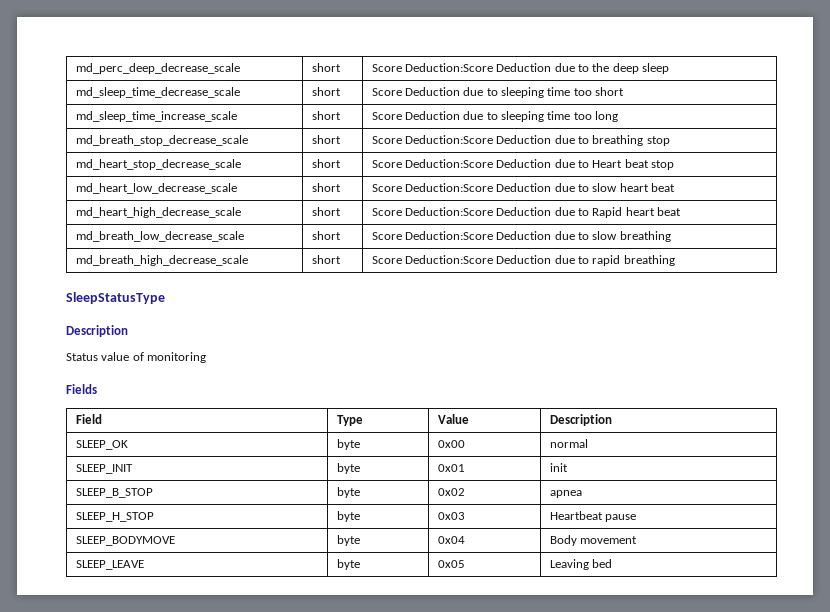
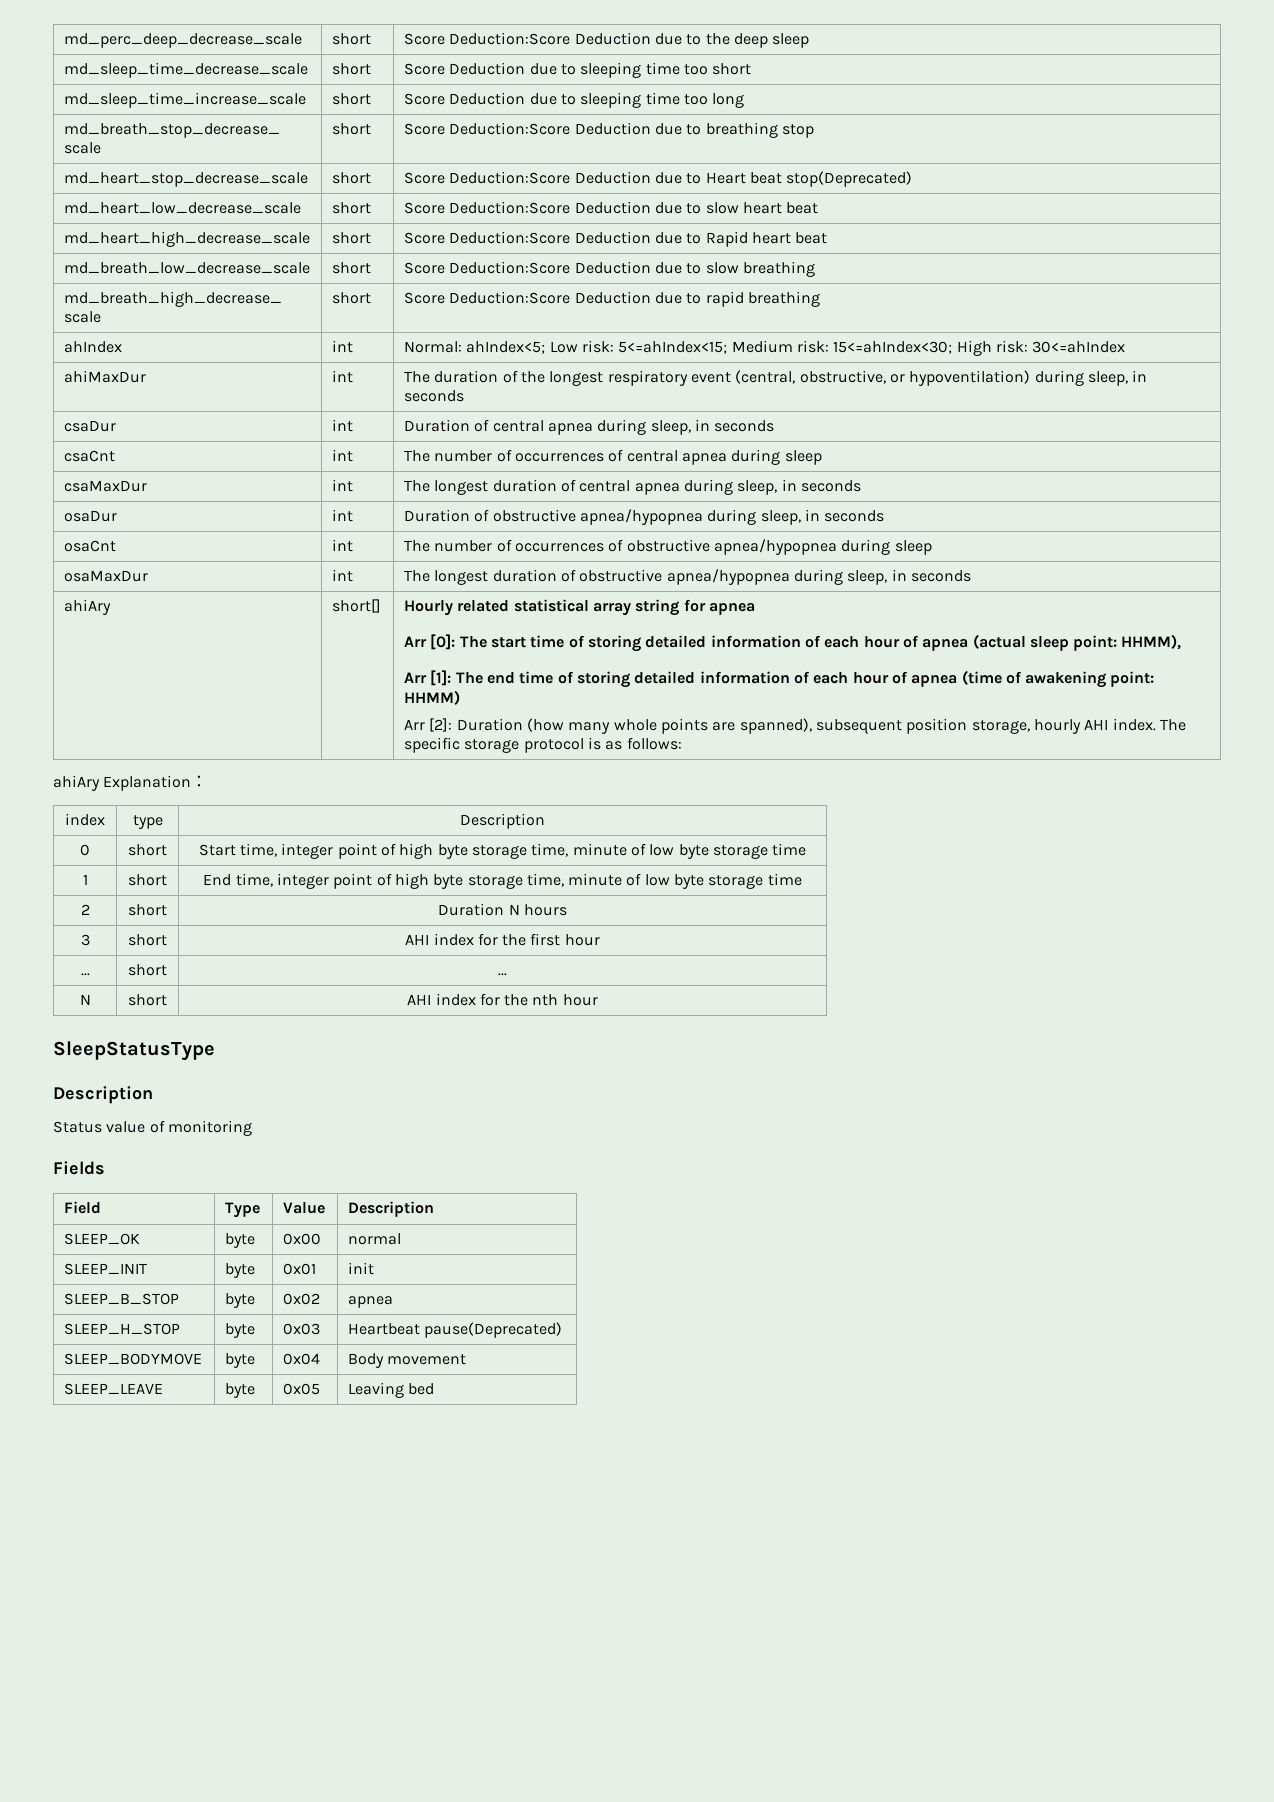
[651,160,675,170] stop -> [786,171,913,187] stop(Deprecated)
(675, 260) none -> [64,341,123,353] [332,340,354,353] [404,340,1126,356] [64,370,147,383] [332,370,354,383] [404,370,1148,386] [404,390,465,402] [64,420,117,432] [332,419,354,432] [404,419,775,435] [64,450,116,462] [332,449,354,462] [404,449,822,465] [64,480,148,492] [332,479,354,492] [404,479,861,495] [64,510,118,522] [332,509,354,522] [404,509,885,525] [64,540,117,552] [332,539,354,552] [404,539,932,555] [64,570,149,582] [332,569,354,582] [404,569,971,585] [64,599,112,615] [332,599,382,613] [404,599,755,616] [404,634,1182,652] [404,670,1155,688] [404,690,461,705] [404,718,1186,734] [404,737,682,753] [53,775,208,791] [65,813,105,826] [132,815,163,829] [460,813,545,829] [80,844,90,856] [128,844,167,856] [198,843,807,859] [82,874,88,885] [128,874,167,886] [203,873,802,889] [80,904,90,915] [128,904,167,916] [438,903,567,916] [80,934,90,946] [128,934,167,946] [405,933,600,946] [80,973,90,976] [128,964,167,976] [498,973,507,976] [79,994,91,1005] [128,994,167,1006] [407,993,598,1006] // ahIndex | int | Normal: ahIndex<5; Low risk: 5<=ahIndex<15; Medium risk: 15<=ahIndex<30; High risk: 30<=ahIndex // ahiMaxDur | int | The duration of the longest respiratory event (central, obstructive, or hypoventilation) during sleep, in seconds // csaDur | int | Duration of central apnea during sleep, in seconds // csaCnt | int | The number of occurrences of central apnea during sleep // csaMaxDur | int | The longest duration of central apnea during sleep, in seconds // osaDur | int | Duration of obstructive apnea/hypopnea during sleep, in seconds // osaCnt | int | The number of occurrences of obstructive apnea/hypopnea during sleep // osaMaxDur | int | The longest duration of obstructive apnea/hypopnea during sleep, in seconds // ahiAry | short[] | Hourly related statistical array string for apnea // Arr [0]: The start time of storing detailed information of each hour of apnea (actual sleep point: HHMM), // Arr [1]: The end time of storing detailed information of each hour of apnea (time of awakening point: HHMM) // Arr [2]: Duration (how many whole points are spanned), subsequent position storage, hourly AHI index. The specific storage protocol is as follows: // ahiAry Explanation： // index | type | Description // 0 | short | Start time, integer point of high byte storage time, minute of low byte storage time // 1 | short | End time, integer point of high byte storage time, minute of low byte storage time // 2 | short | Duration N hours // 3 | short | AHI index for the first hour // ... | short | ... // N | short | AHI index for the nth hour
[604,514,636,522] pause -> [424,1322,563,1338] pause(Deprecated)

